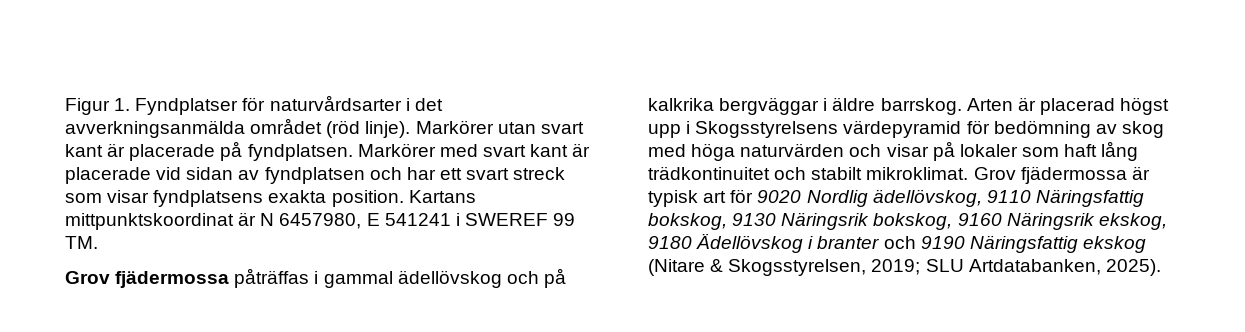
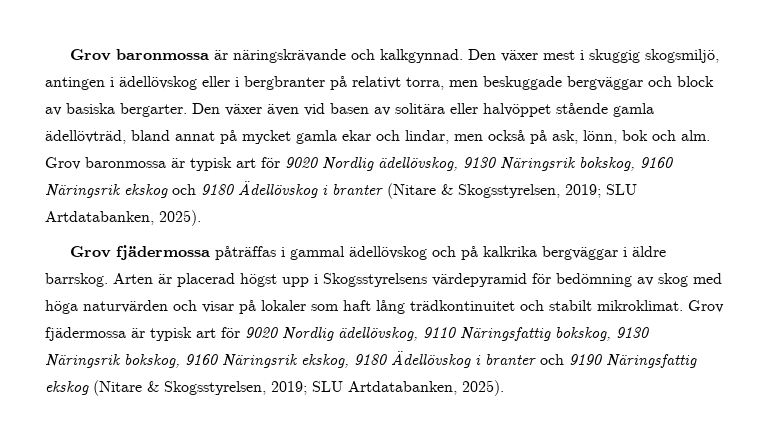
[65,95,443,115] [65,118,584,138] [65,141,591,161] [65,167,566,184] [65,190,476,207] [65,212,576,230] [65,236,98,249] Figur 1. Fyndplatser för naturvårdsarter i det avverkningsanmälda området (röd linje). Markörer utan svart kant är placerade på fyndplatsen. Markörer med svart kant är placerade vid sidan av fyndplatsen och har ett svart streck som visar fyndplatsens exakta position. Kartans mittpunktskoordinat är N 6457980, E 541241 i SWEREF 99 TM. -> [69,49,719,63] [45,76,714,90] [45,103,654,117] [45,130,710,144] [45,157,673,171] [45,181,637,199] [45,210,201,226] Grov baronmossa är näringskrävande och kalkgynnad. Den växer mest i skuggig skogsmiljö, antingen i ädellövskog eller i bergbranter på relativt torra, men beskuggade bergväggar och block av basiska bergarter. Den växer även vid basen av solitära eller halvöppet stående gamla ädellövträd, bland annat på mycket gamla ekar och lindar, men också på ask, lönn, bok och alm. Grov baronmossa är typisk art för 9020 Nordlig ädellövskog, 9130 Näringsrik bokskog, 9160 Näringsrik ekskog och 9180 Ädellövskog i branter (Nitare & Skogsstyrelsen, 2019; SLU Artdatabanken, 2025).

